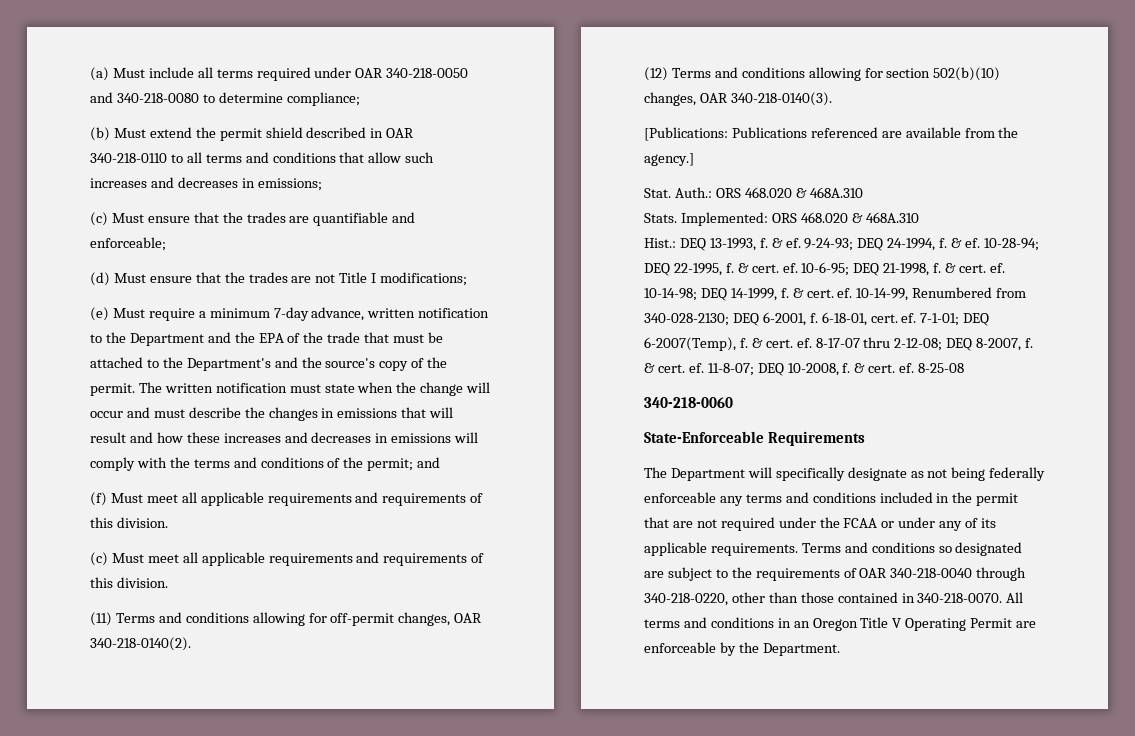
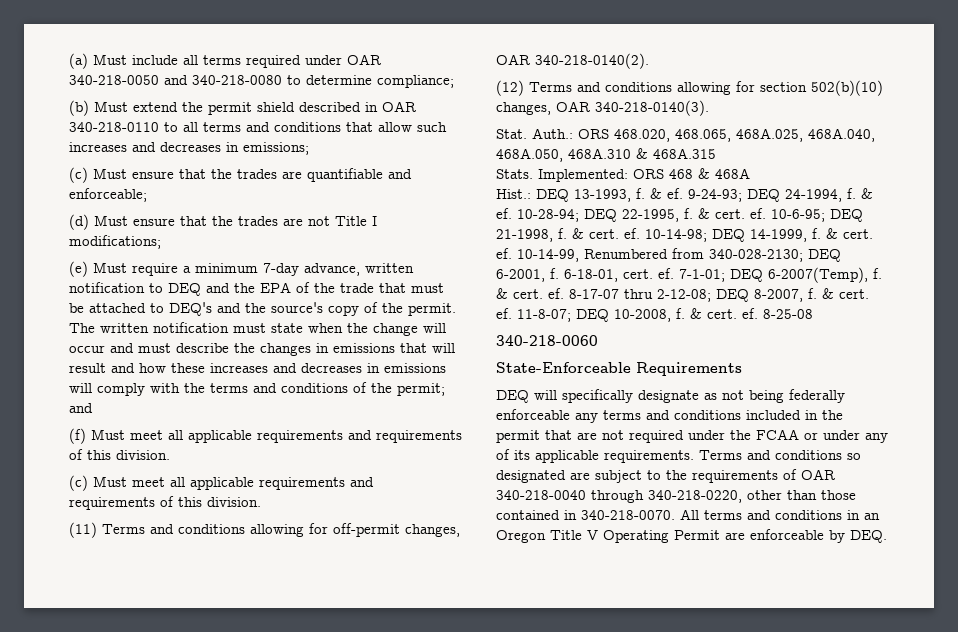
[105,332,204,346] the Department -> [168,283,201,296] DEQ
[162,357,271,371] the Department's -> [169,302,212,316] DEQ's
[644,127,1019,141] [644,153,694,166] [644,187,863,198] [Publications: Publications referenced are available from the agency.] // Stat. Auth.: ORS 468.020 & 468A.310 -> [496,128,875,142] [496,148,716,162] Stat. Auth.: ORS 468.020, 468.065, 468A.025, 468A.040, 468A.050, 468A.310 & 468A.315
[800,212,919,223] 468.020 & 468A.310 -> [669,168,750,179] 468 & 468A
[644,467,745,481] The Department -> [496,390,529,403] DEQ
[738,642,840,656] the Department. -> [850,530,887,543] DEQ.

